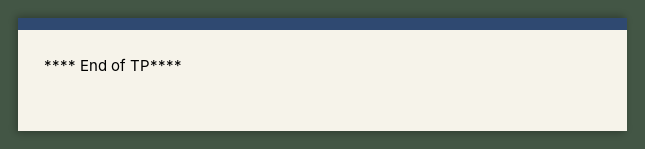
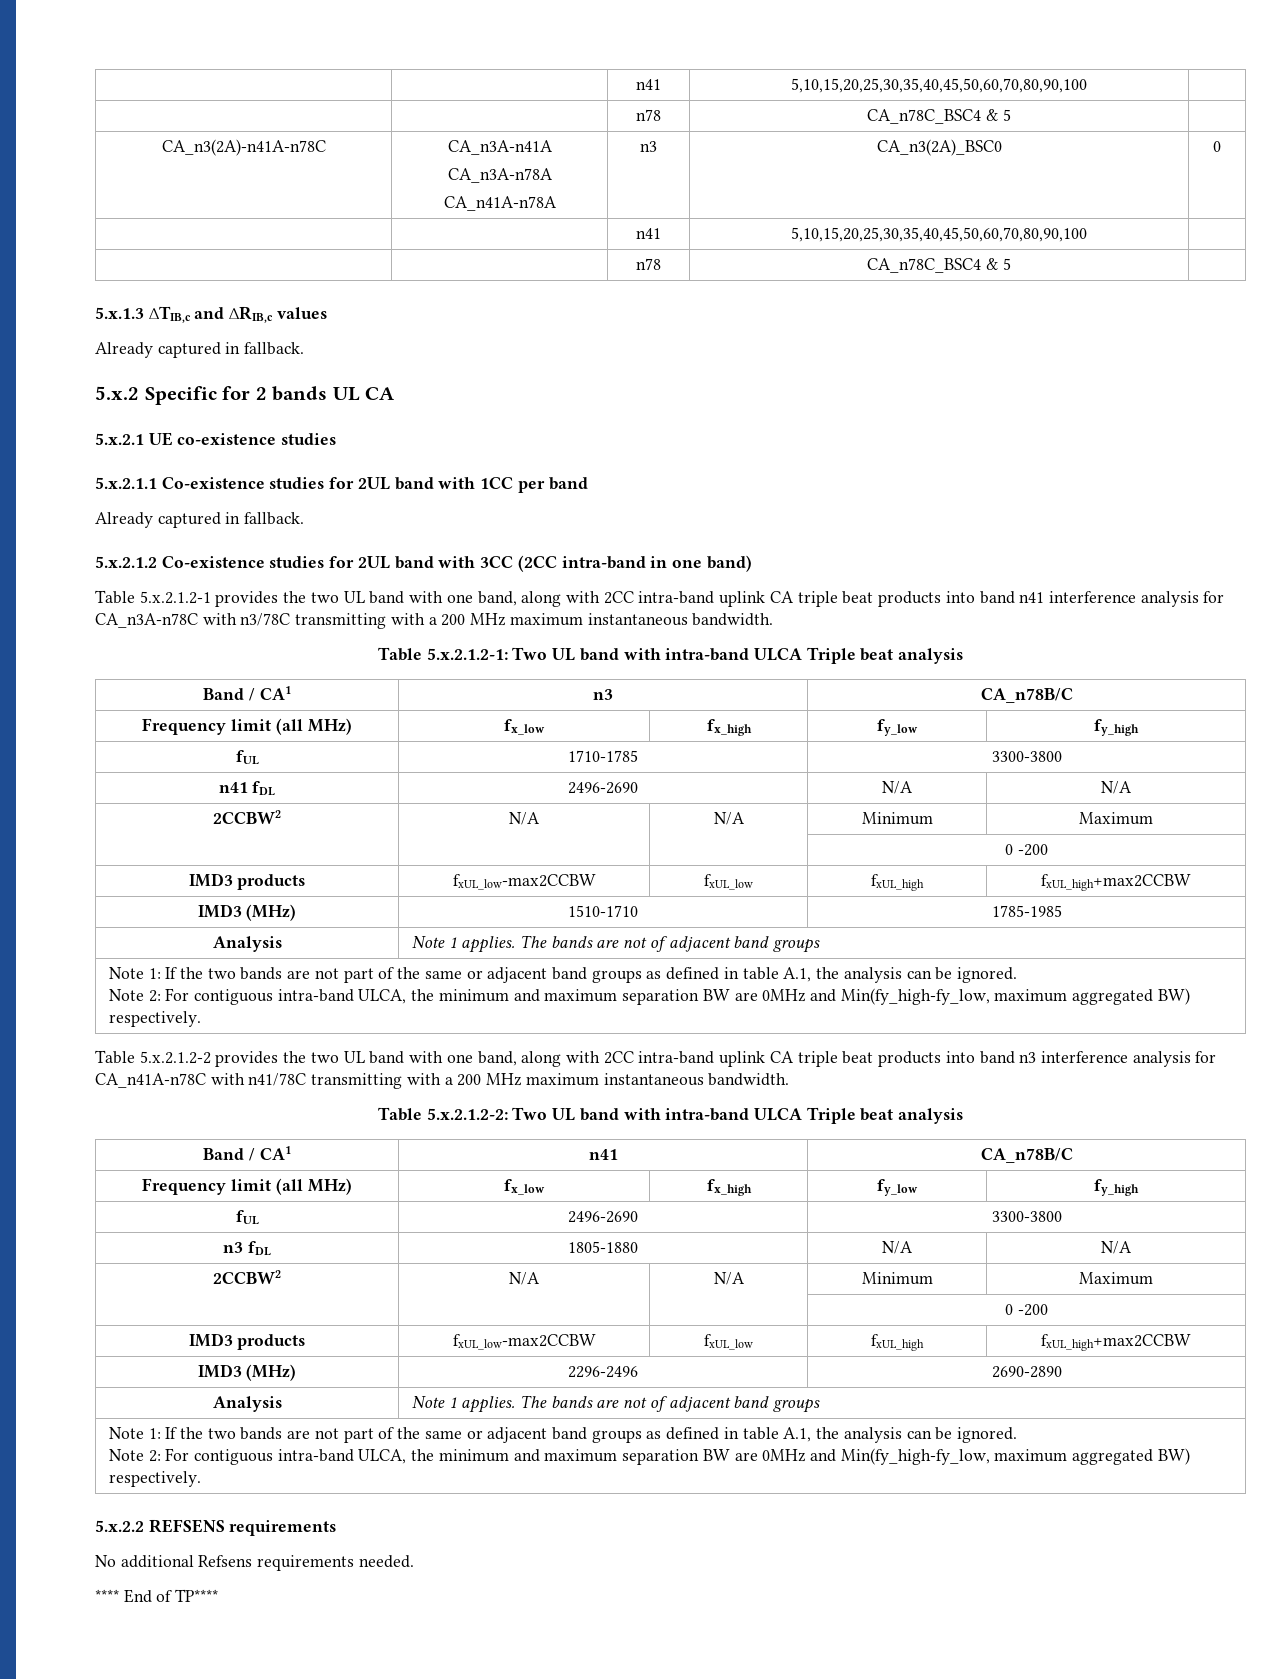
(44, 65) none -> [636,79,661,90] [791,78,1087,93] [636,109,661,121] [867,109,1011,124] [161,139,326,156] [447,140,553,155] [447,168,553,183] [443,196,557,211] [640,141,657,152] [876,139,1002,156] [1213,141,1221,152] [636,228,661,239] [791,227,1087,242] [636,258,661,270] [867,258,1011,273] [95,306,327,323] [95,342,305,358] [95,386,396,405] [95,432,337,446] [95,477,588,493] [95,512,305,528] [95,555,752,572] [95,590,1225,607] [95,613,774,629] [377,647,964,664] [203,686,291,701] [593,689,613,700] [980,688,1073,703] [142,718,352,735] [503,719,545,735] [706,719,752,736] [877,719,918,736] [1094,719,1139,736] [235,750,259,765] [568,750,638,762] [991,751,1062,762] [218,781,276,796] [568,782,638,794] [882,781,913,794] [1101,781,1132,794] [213,810,281,824] [508,812,540,825] [713,812,745,825] [861,812,933,825] [1079,812,1153,825] [1005,844,1048,856] [188,873,306,890] [452,874,596,890] [704,874,753,890] [871,874,924,891] [1041,874,1191,891] [197,904,297,921] [568,905,638,917] [991,905,1062,917] [212,936,282,952] [411,935,821,953] [108,967,1017,983] [108,988,1190,1005] [108,1011,201,1027] [95,1050,1217,1067] [95,1073,790,1089] [377,1107,964,1124] [203,1146,291,1161] [588,1149,618,1160] [980,1148,1073,1163] [142,1178,352,1195] [503,1179,545,1195] [706,1179,752,1196] [877,1179,918,1196] [1094,1179,1139,1196] [235,1210,259,1225] [568,1211,638,1223] [991,1211,1062,1222] [223,1241,271,1256] [568,1241,638,1253] [882,1241,913,1254] [1101,1241,1132,1254] [213,1270,281,1284] [508,1272,540,1285] [713,1272,745,1285] [861,1272,933,1285] [1079,1272,1153,1285] [1005,1304,1048,1316] [188,1333,306,1350] [452,1334,596,1350] [704,1334,753,1350] [871,1334,924,1351] [1041,1334,1191,1351] [197,1364,297,1381] [568,1366,638,1378] [991,1366,1062,1378] [212,1396,282,1412] [411,1395,821,1413] [108,1427,1017,1443] [108,1448,1190,1465] [108,1471,201,1487] [95,1519,337,1536] [95,1555,414,1571] | | n41 | 5,10,15,20,25,30,35,40,45,50,60,70,80,90,100 | // | | n78 | CA_n78C_BSC4 & 5 | // CA_n3(2A)-n41A-n78C | CA_n3A-n41A // CA_n3A-n78A // CA_n41A-n78A | n3 | CA_n3(2A)_BSC0 | 0 // | | n41 | 5,10,15,20,25,30,35,40,45,50,60,70,80,90,100 | // | | n78 | CA_n78C_BSC4 & 5 | // 5.x.1.3 ∆TIB,c and ∆RIB,c values // Already captured in fallback. // 5.x.2 Specific for 2 bands UL CA // 5.x.2.1 UE co-existence studies // 5.x.2.1.1 Co-existence studies for 2UL band with 1CC per band // Already captured in fallback. // 5.x.2.1.2 Co-existence studies for 2UL band with 3CC (2CC intra-band in one band) // Table 5.x.2.1.2-1 provides the two UL band with one band, along with 2CC intra-band uplink CA triple beat products into band n41 interference analysis for CA_n3A-n78C with n3/78C transmitting with a 200 MHz maximum instantaneous bandwidth. // Table 5.x.2.1.2-1: Two UL band with intra-band ULCA Triple beat analysis // Band / CA1 | n3 | CA_n78B/C // Frequency limit (all MHz) | fx_low | fx_high | fy_low | fy_high // fUL | 1710-1785 | 3300-3800 // n41 fDL | 2496-2690 | N/A | N/A // 2CCBW2 | N/A | N/A | Minimum | Maximum // | | | 0 -200 // IMD3 products | fxUL_low-max2CCBW | fxUL_low | fxUL_high | fxUL_high+max2CCBW // IMD3 (MHz) | 1510-1710 | 1785-1985 // Analysis | Note 1 applies. The bands are not of adjacent band groups // Note 1: If the two bands are not part of the same or adjacent band groups as defined in table A.1, the analysis can be ignored. // Note 2: For contiguous intra-band ULCA, the minimum and maximum separation BW are 0MHz and Min(fy_high-fy_low, maximum aggregated BW) respectively. // Table 5.x.2.1.2-2 provides the two UL band with one band, along with 2CC intra-band uplink CA triple beat products into band n3 interference analysis for CA_n41A-n78C with n41/78C transmitting with a 200 MHz maximum instantaneous bandwidth. // Table 5.x.2.1.2-2: Two UL band with intra-band ULCA Triple beat analysis // Band / CA1 | n41 | CA_n78B/C // Frequency limit (all MHz) | fx_low | fx_high | fy_low | fy_high // fUL | 2496-2690 | 3300-3800 // n3 fDL | 1805-1880 | N/A | N/A // 2CCBW2 | N/A | N/A | Minimum | Maximum // | | | 0 -200 // IMD3 products | fxUL_low-max2CCBW | fxUL_low | fxUL_high | fxUL_high+max2CCBW // IMD3 (MHz) | 2296-2496 | 2690-2890 // Analysis | Note 1 applies. The bands are not of adjacent band groups // Note 1: If the two bands are not part of the same or adjacent band groups as defined in table A.1, the analysis can be ignored. // Note 2: For contiguous intra-band ULCA, the minimum and maximum separation BW are 0MHz and Min(fy_high-fy_low, maximum aggregated BW) respectively. // 5.x.2.2 REFSENS requirements // No additional Refsens requirements needed. //

